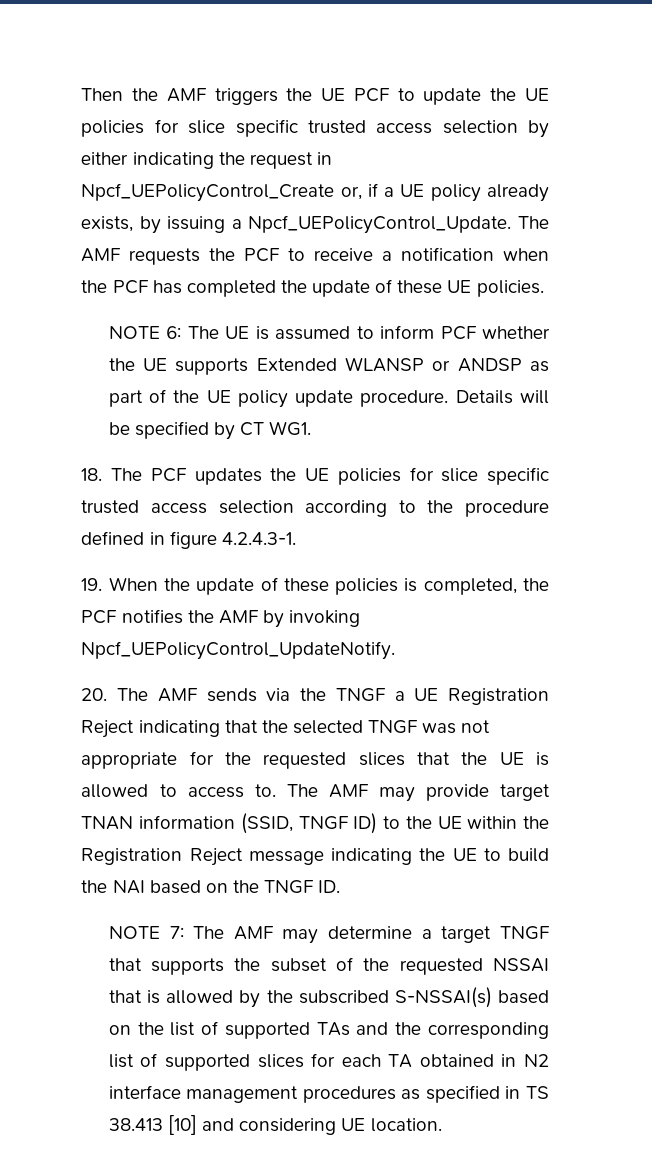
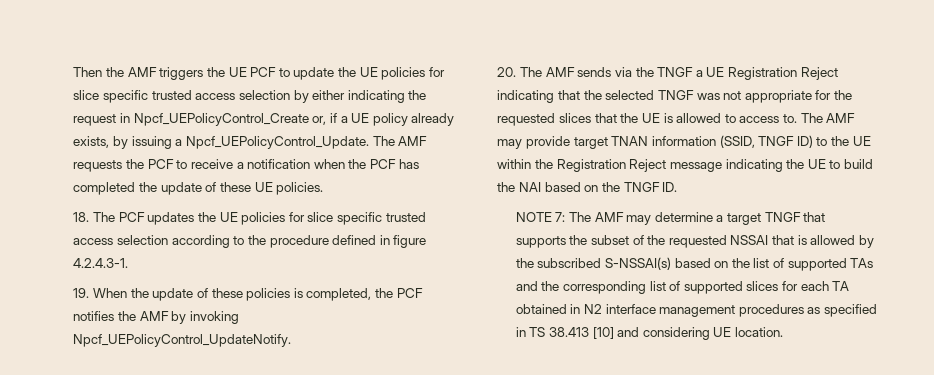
[108,325,551,340] [108,357,550,375] [108,389,549,408] [108,421,312,440] // NOTE 6: The UE is assumed to inform PCF whether the UE supports Extended WLANSP or ANDSP as part of the UE policy update procedure. Details will be specified by CT WG1. -> (324, 188) none

